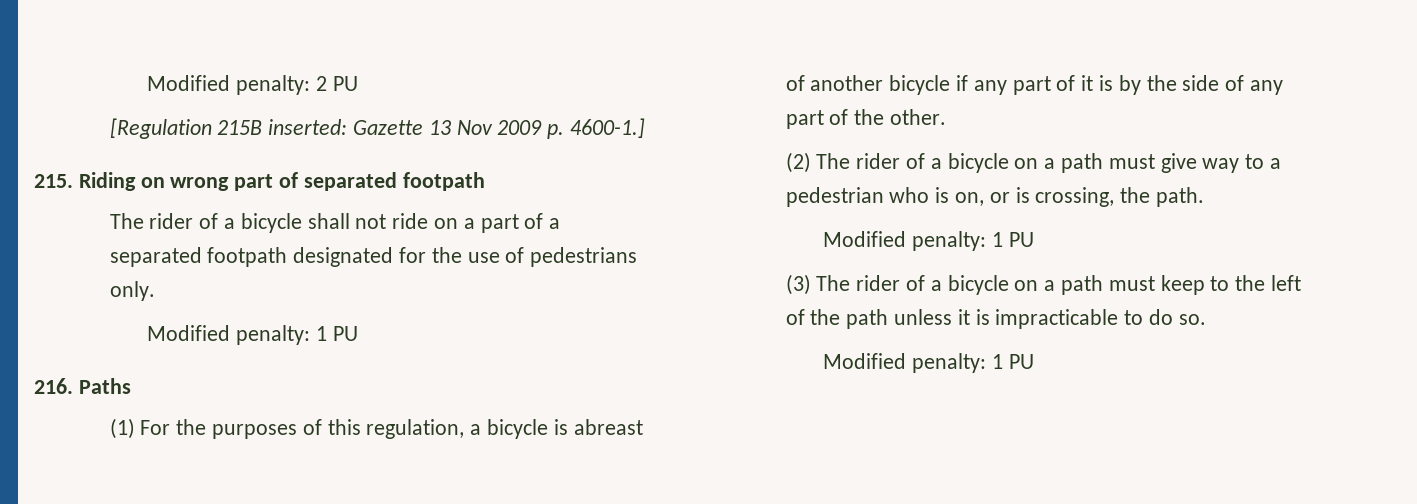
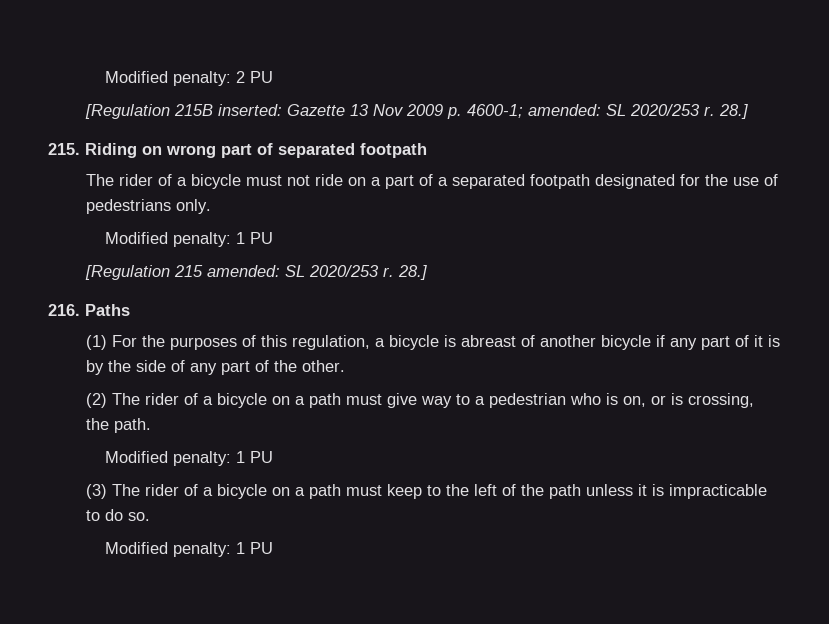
[570,118,646,138] 4600-1.] -> [467,104,749,119] 4600-1; amended: SL 2020/253 r. 28.]
[307,213,350,229] shall -> [246,175,283,186] must
(358, 333) none -> [85,265,428,280] // [Regulation 215 amended: SL 2020/253 r. 28.]

